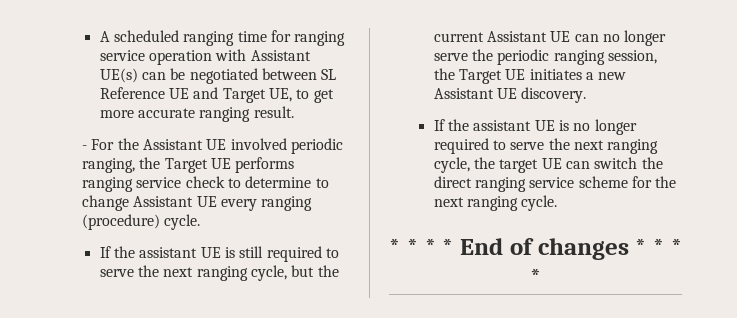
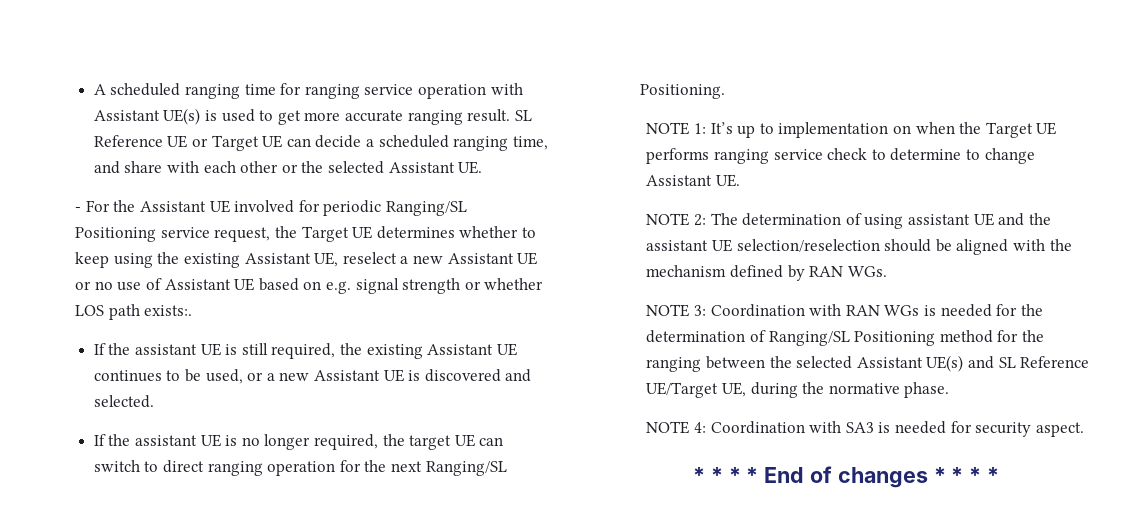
[141,68,337,84] [99,87,292,103] can be negotiated between SL Reference UE and Target UE, -> [205,109,255,122] is used
(294, 112) none -> [514,110,532,121] [93,135,548,151] [93,161,483,174] SL Reference UE or Target UE can decide a scheduled ranging time, and share with each other or the selected Assistant UE.
[290,138,343,154] [82,158,136,173] periodic ranging, -> [298,200,467,216] [75,226,536,242] [75,252,538,268] [75,278,544,294] [75,304,193,320] [93,343,517,359] [93,369,532,384] [93,395,154,408] [93,434,504,450] [93,460,507,476] [639,84,725,99] [646,122,955,138] for periodic Ranging/SL Positioning service request, the Target UE determines whether to keep using the existing Assistant UE, reselect a new Assistant UE or no use of Assistant UE based on e.g. signal strength or whether LOS path exists:. // If the assistant UE is still required, the existing Assistant UE continues to be used, or a new Assistant UE is discovered and selected. // If the assistant UE is no longer required, the target UE can switch to direct ranging operation for the next Ranging/SL Positioning. // NOTE 1: It’s up to implementation on when
[196,196,313,211] [82,214,201,230] [99,246,339,262] [99,265,339,281] [433,30,667,46] [433,49,657,65] [433,68,627,84] [433,87,587,103] [433,119,637,135] [433,138,659,154] [433,157,663,173] [433,176,677,192] [433,195,558,211] UE every ranging (procedure) cycle. // If the assistant UE is still required to serve the next ranging cycle, but the current Assistant UE can no longer serve the periodic ranging session, the Target UE initiates a new Assistant UE discovery. // If the assistant UE is no longer required to serve the next ranging cycle, the target UE can switch the direct ranging service scheme for the next ranging cycle. -> [715,174,740,187] [646,213,1051,229] [646,239,1072,255] [646,265,887,281] [646,304,1043,317] [646,330,1044,346] [646,355,1090,372] [646,382,950,398] [646,421,1084,437] UE. // NOTE 2: The determination of using assistant UE and the assistant UE selection/reselection should be aligned with the mechanism defined by RAN WGs. // NOTE 3: Coordination with RAN WGs is needed for the determination of Ranging/SL Positioning method for the ranging between the selected Assistant UE(s) and SL Reference UE/Target UE, during the normative phase. // NOTE 4: Coordination with SA3 is needed for security aspect.

